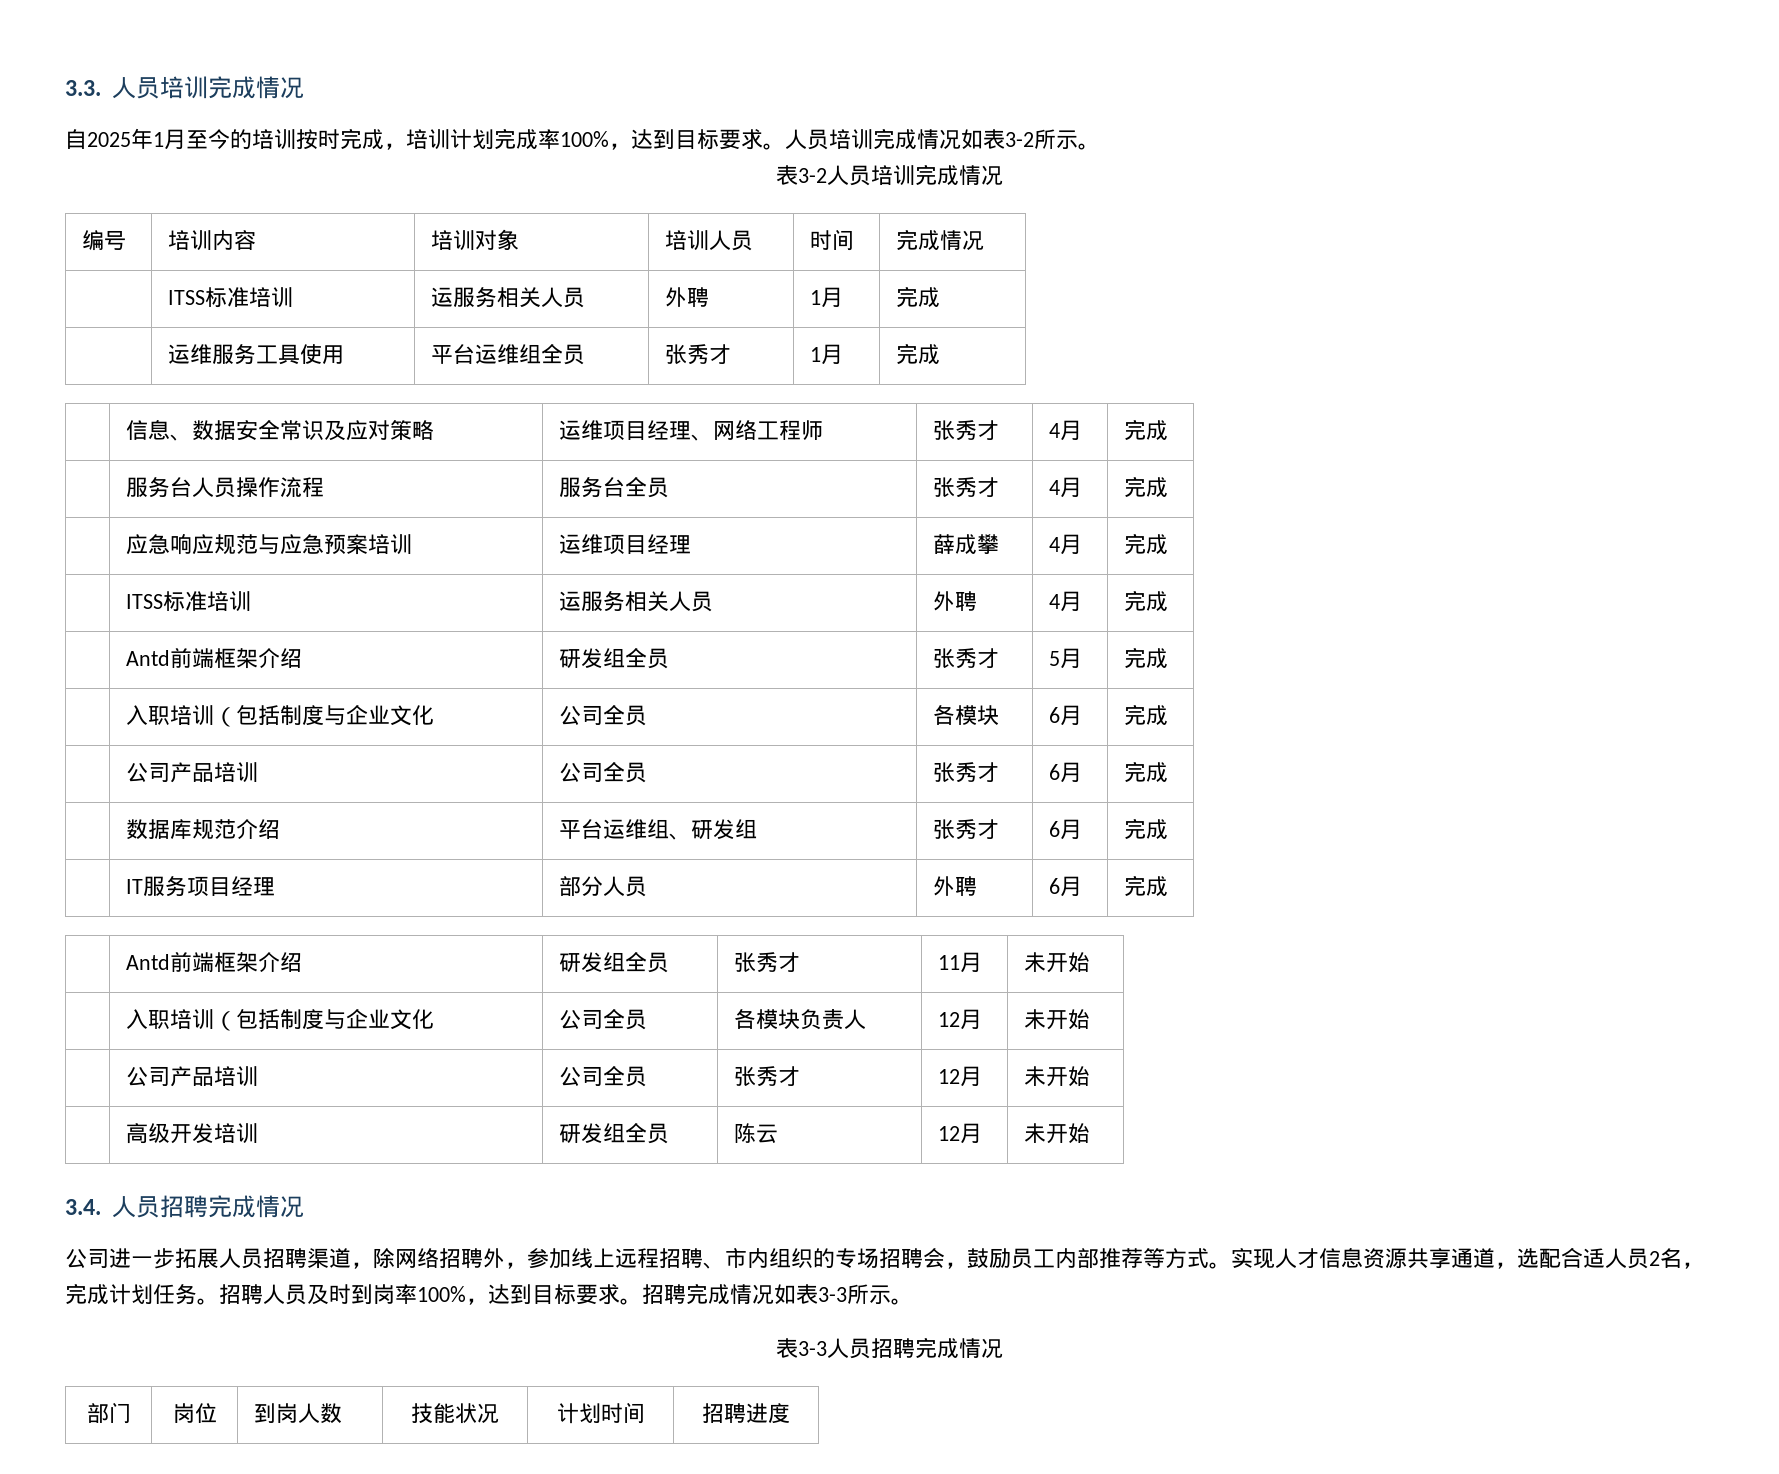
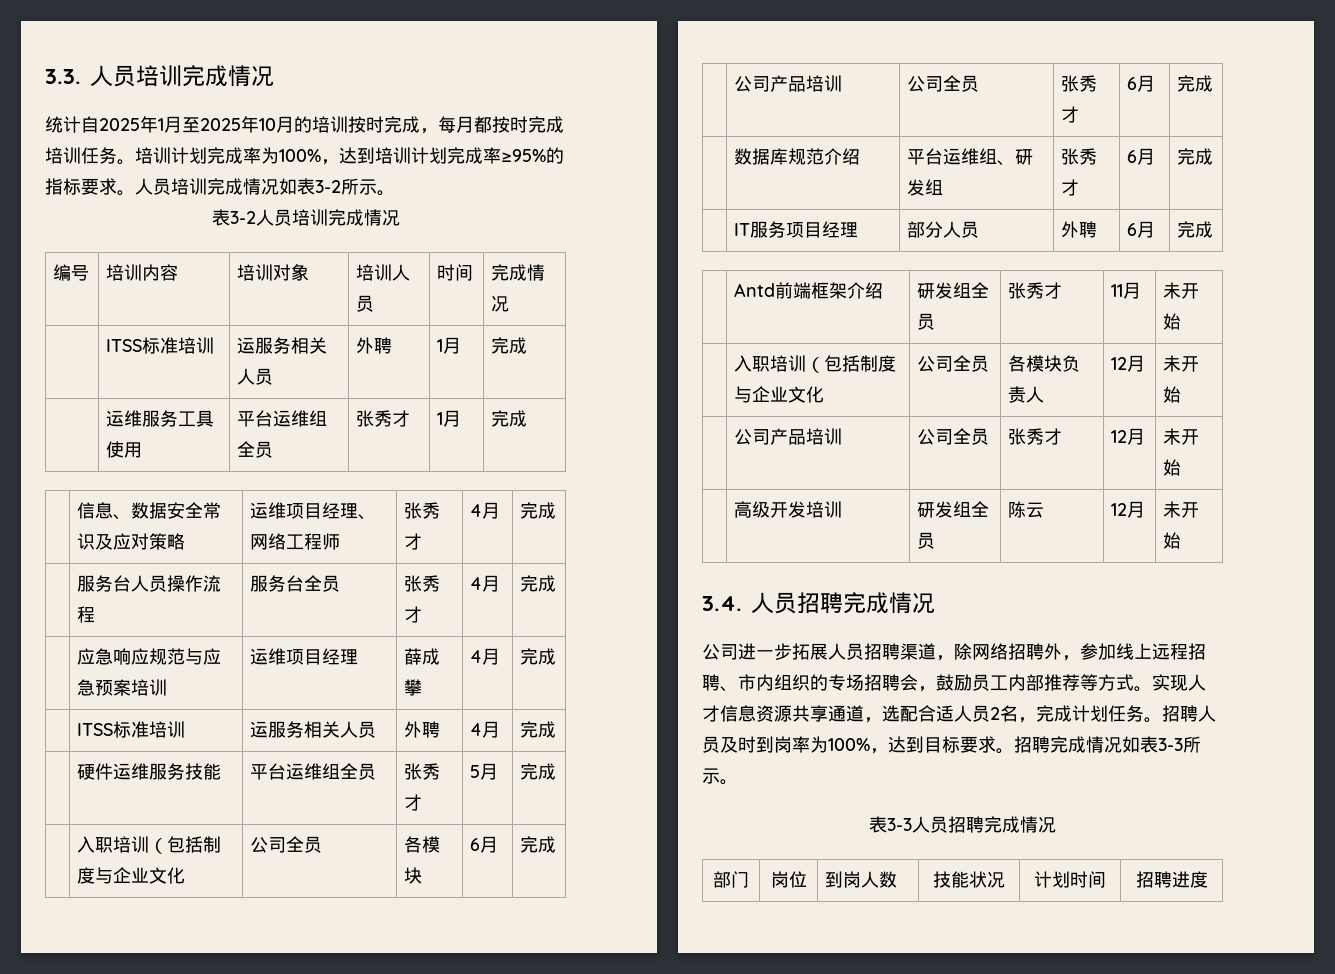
(304, 88) none -> [45,116,81,133] 统计
[208,129,230,149] 今 -> [200,116,294,133] 2025年10月
[406,128,697,150] 培训计划完成率100%，达到目 -> [438,116,564,133] [45,147,564,165] [45,178,63,195] 每月都按时完成培训任务。培训计划完成率为100%，达到培训计划完成率≥95%的指
[125,647,302,669] [558,648,603,668] Antd前端框架介绍 | 研发 -> [76,763,221,780] [249,763,322,780] 硬件运维服务技能 | 平台运维
(417, 1294) none -> [810,736,828,753] 为

